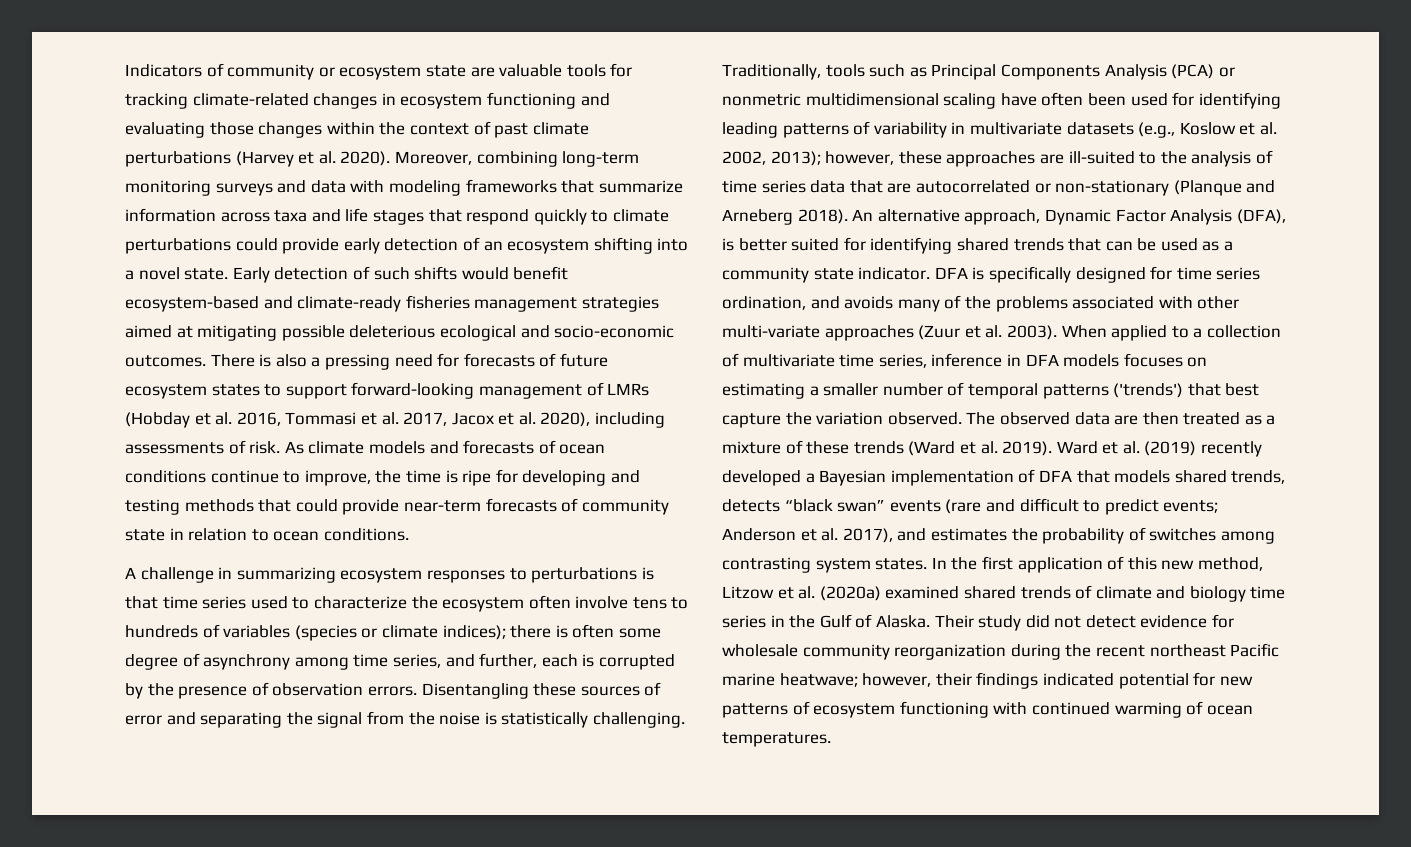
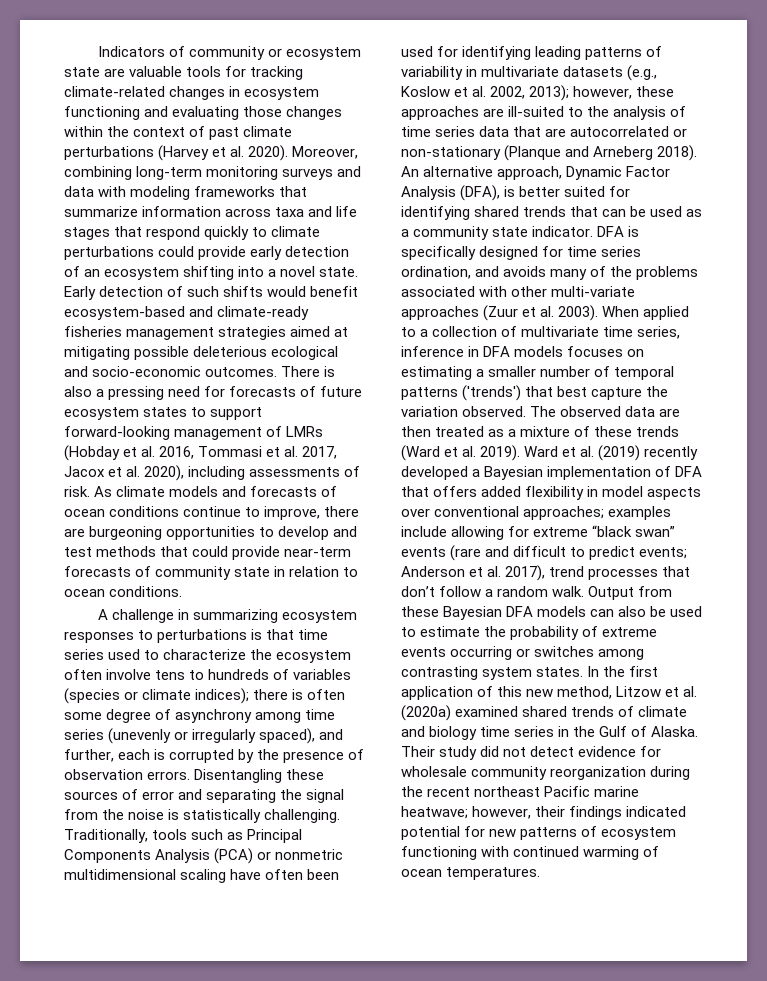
[375,469,640,486] [125,499,180,515] the time is ripe for developing and testing -> [324,506,360,517] [64,526,358,540] [64,547,92,557] there are burgeoning opportunities to develop and test
[392,654,441,668] series, -> [64,728,316,744] series (unevenly or irregularly spaced),
[1114,470,1286,484] [722,499,780,512] models shared trends, detects -> [433,486,702,500] [401,506,672,520] [401,526,589,540] offers added flexibility in model aspects over conventional approaches; examples include allowing for extreme
[897,527,1146,544] and estimates the probability of -> [549,566,691,580] [401,586,673,600] [401,606,703,620] [401,626,658,640] [401,646,531,660] trend processes that don’t follow a random walk. Output from these Bayesian DFA models can also be used to estimate the probability of extreme events occurring or

